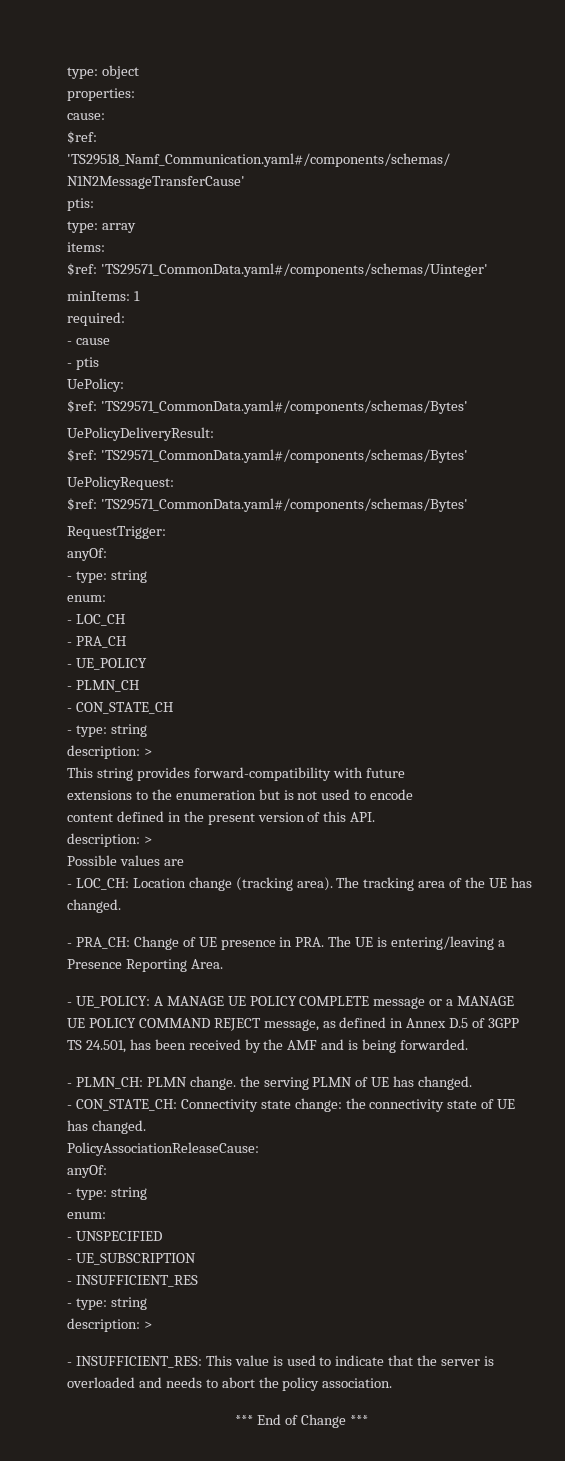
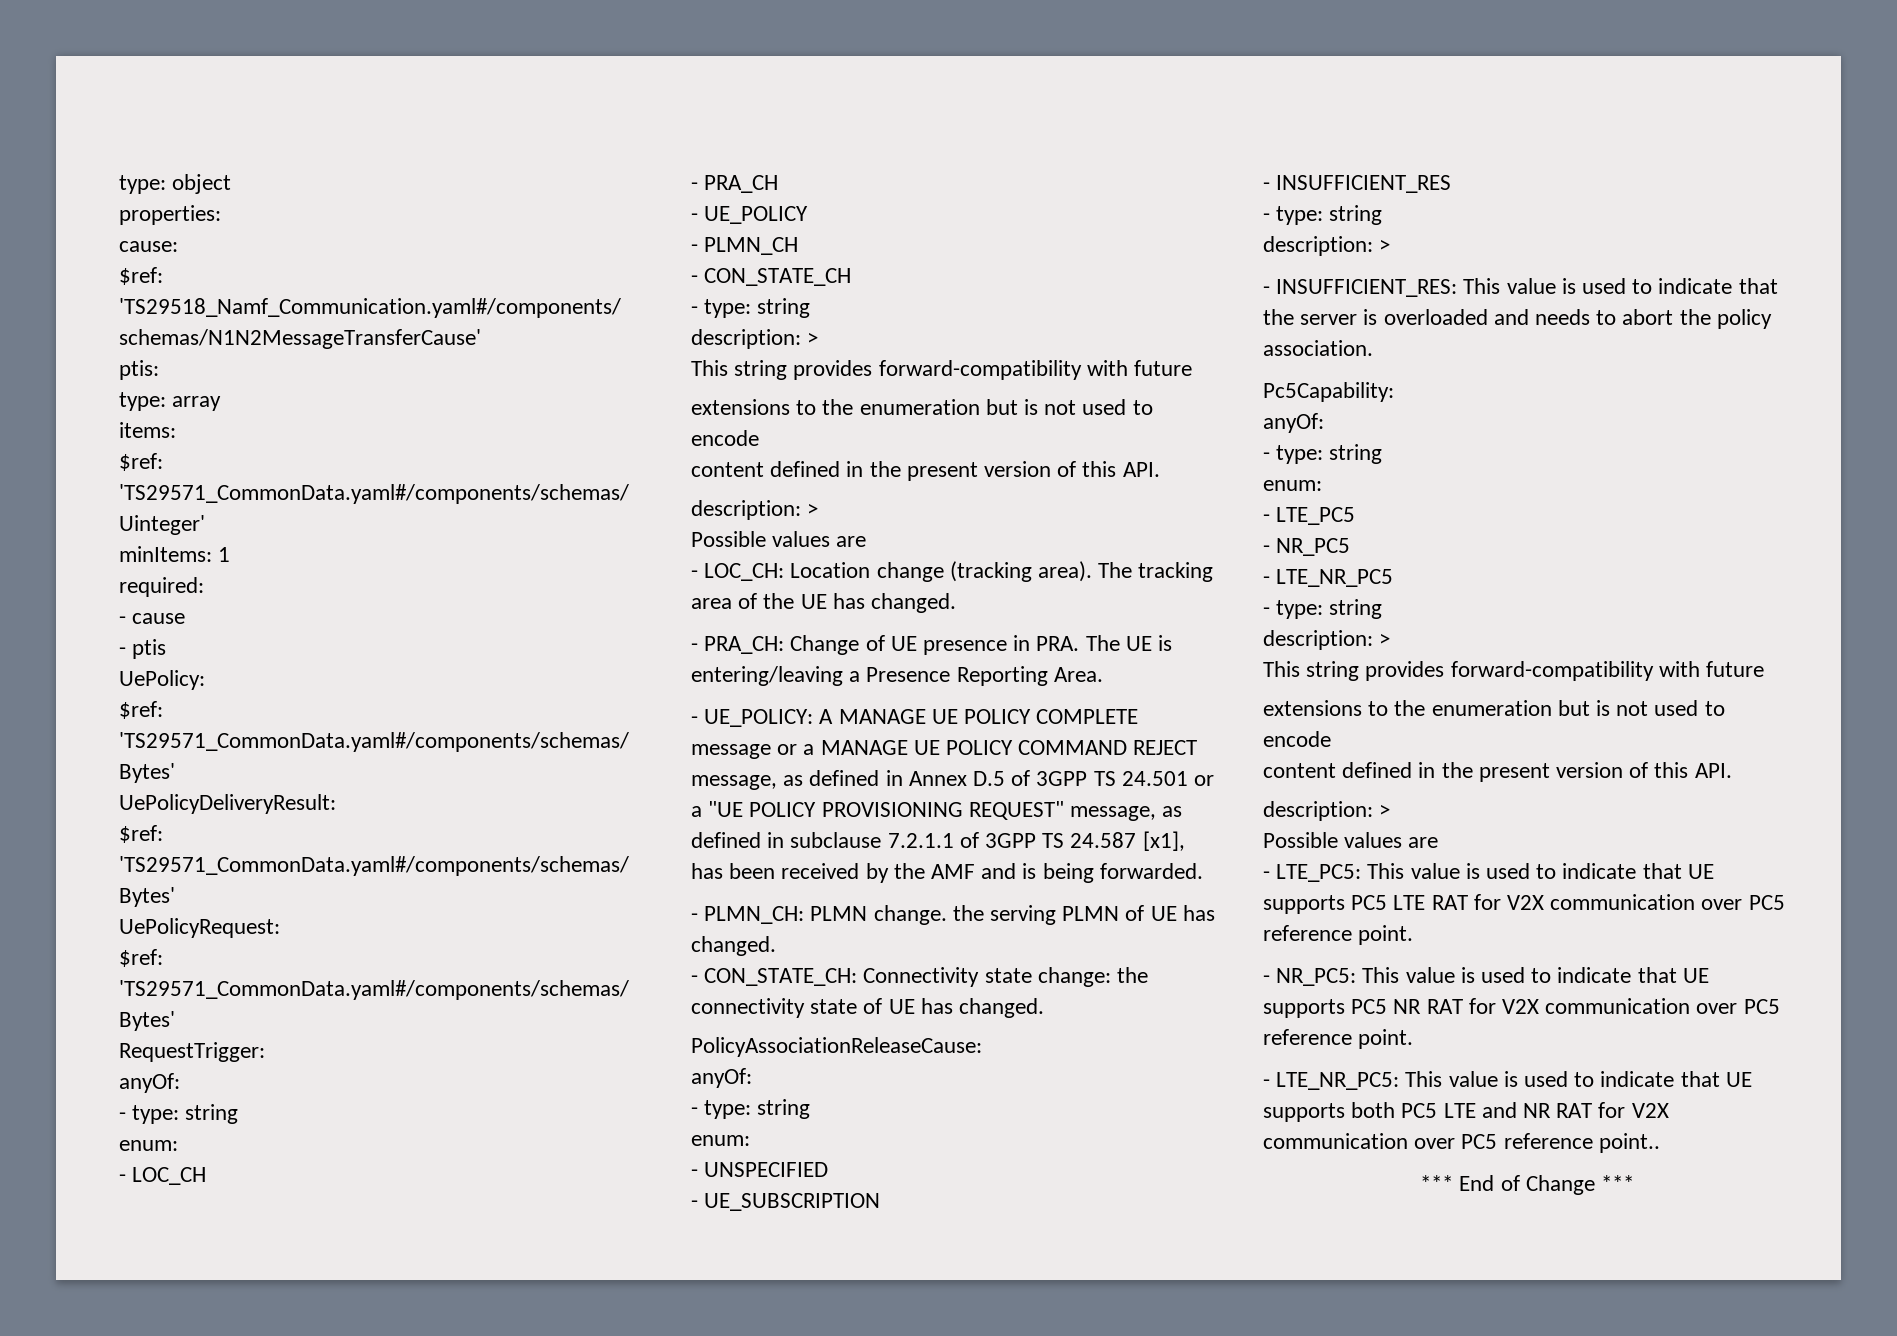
[85,1040,126,1053] 24.501, -> [1121,771,1215,786] [691,801,1183,821] [691,831,1185,851] 24.501 or a "UE POLICY PROVISIONING REQUEST" message, as defined in subclause 7.2.1.1 of 3GPP TS 24.587 [x1],
(393, 1383) none -> [1263,382,1394,402] [1263,413,1324,433] [1263,444,1383,464] [1263,480,1322,491] [1263,507,1356,525] [1263,538,1351,556] [1263,569,1394,587] [1263,599,1383,619] [1263,630,1391,650] [1263,661,1765,681] [1263,700,1725,716] [1263,731,1331,747] [1263,762,1732,782] [1263,801,1391,821] [1263,832,1439,848] [1263,863,1714,882] [1263,894,1785,914] [1263,925,1414,945] [1263,967,1709,986] [1263,998,1780,1018] [1263,1029,1414,1049] [1263,1071,1752,1090] [1263,1102,1669,1122] [1263,1133,1660,1153] // Pc5Capability: // anyOf: // - type: string // enum: // - LTE_PC5 // - NR_PC5 // - LTE_NR_PC5 // - type: string // description: > // This string provides forward-compatibility with future // extensions to the enumeration but is not used to encode // content defined in the present version of this API. // description: > // Possible values are // - LTE_PC5: This value is used to indicate that UE supports PC5 LTE RAT for V2X communication over PC5 reference point. // - NR_PC5: This value is used to indicate that UE supports PC5 NR RAT for V2X communication over PC5 reference point. // - LTE_NR_PC5: This value is used to indicate that UE supports both PC5 LTE and NR RAT for V2X communication over PC5 reference point..

